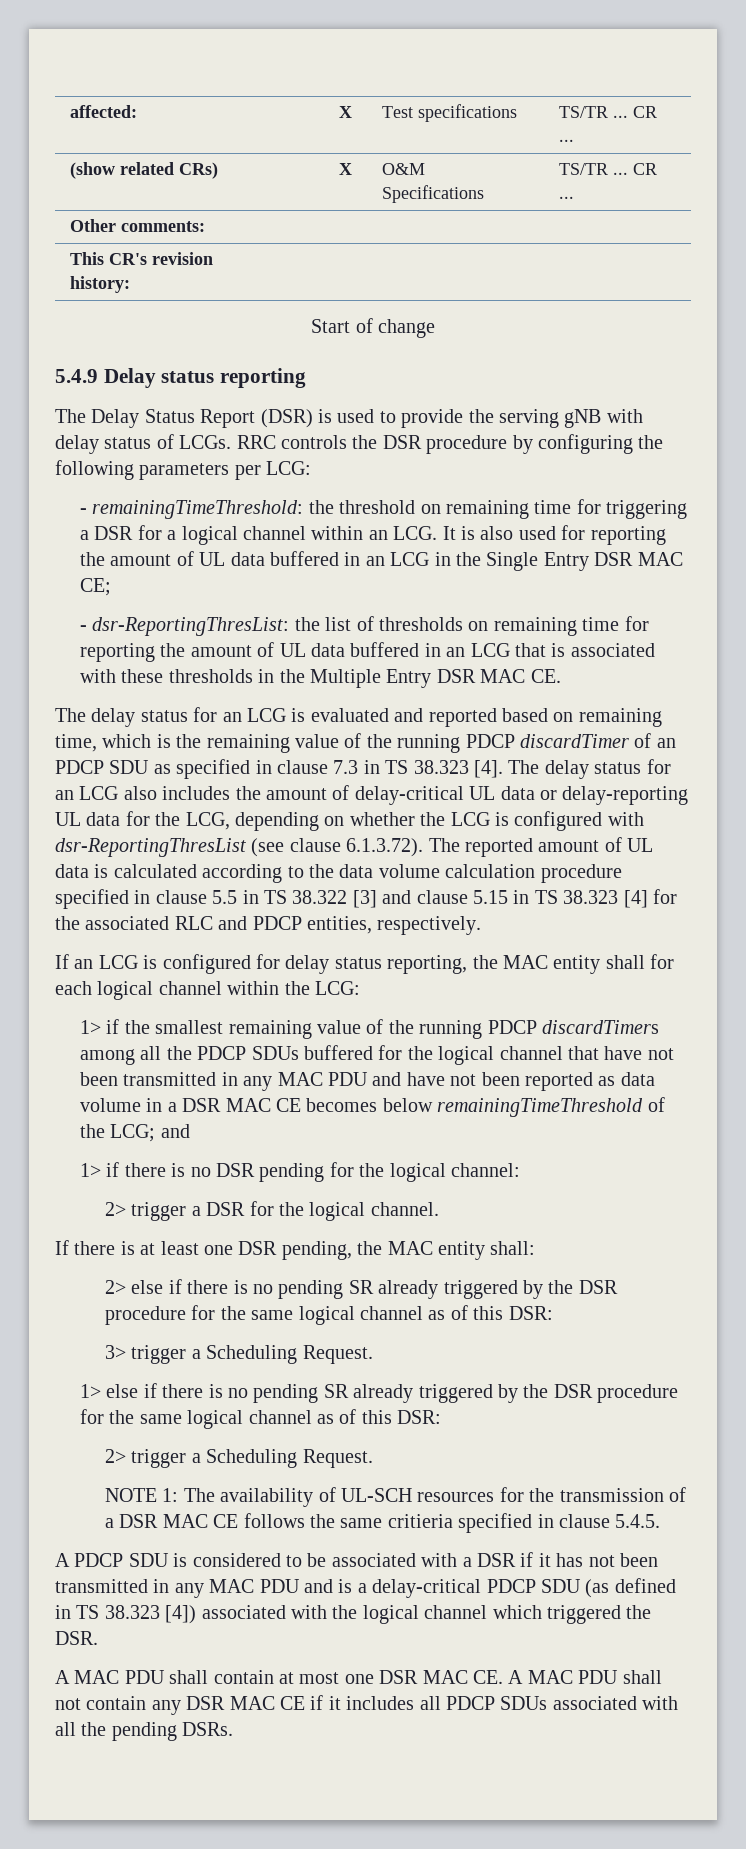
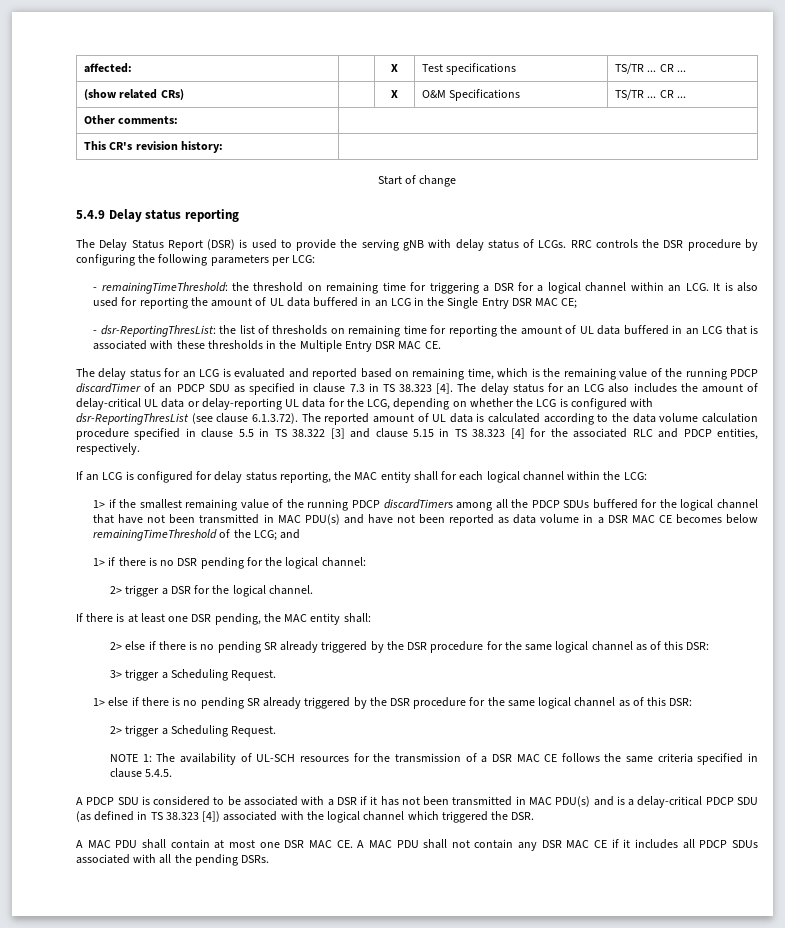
[243,1072,368,1091] any MAC PDU -> [277,514,340,525] MAC PDU(s)
[387,1514,453,1528] critieria -> [657,753,693,763] criteria
[174,1579,300,1598] any MAC PDU -> [529,796,591,807] MAC PDU(s)

